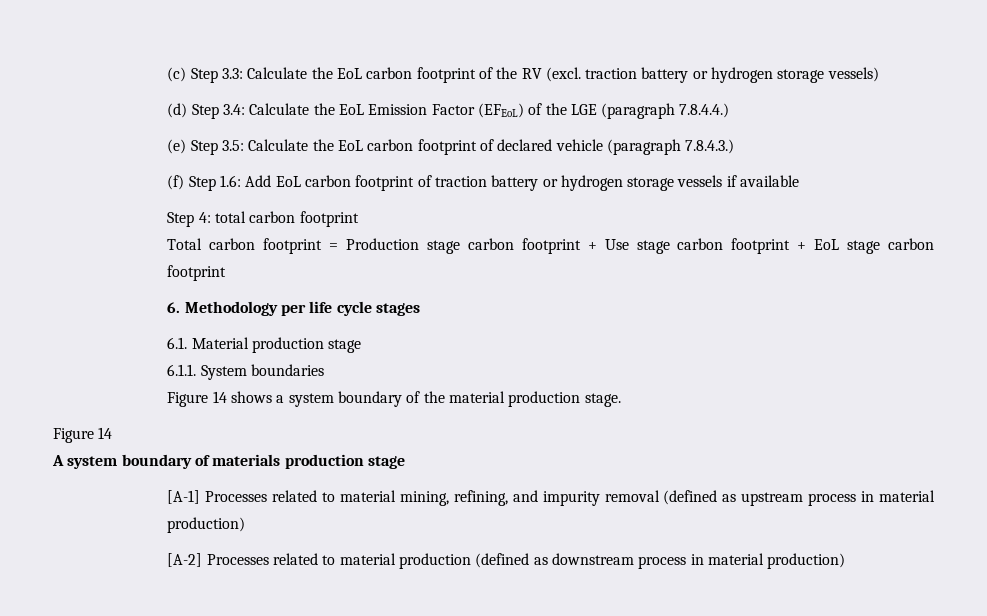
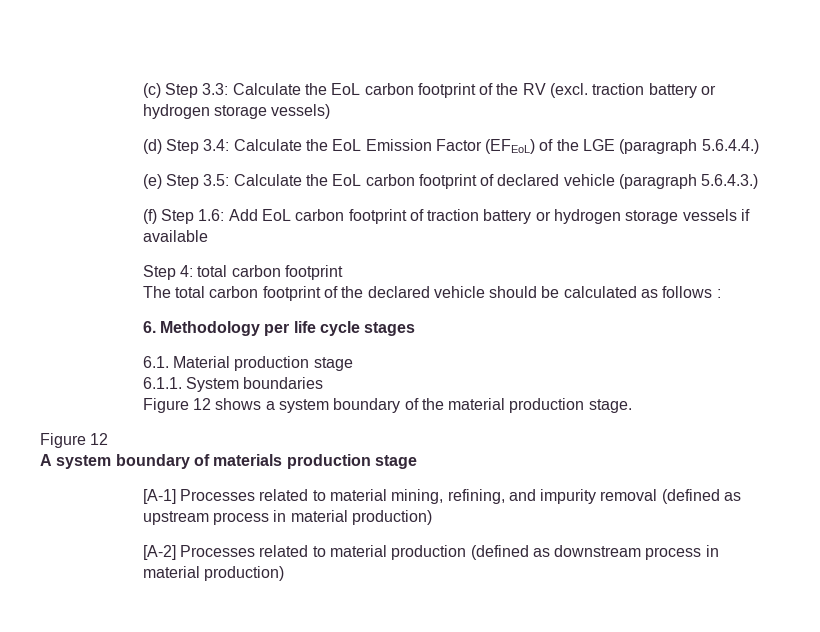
[679,103,730,118] 7.8.4.4.) -> [701,139,759,154] 5.6.4.4.)
[685,139,735,154] 7.8.4.3.) -> [701,174,759,189] 5.6.4.3.)
[167,238,934,254] [167,265,227,281] Total carbon footprint = Production stage carbon footprint + Use stage carbon footprint + EoL stage carbon footprint -> [142,286,721,301] The total carbon footprint of the declared vehicle should be calculated as follows :
[212,391,227,403] 14 -> [192,398,211,410] 12
[98,427,113,439] 14 -> [90,433,109,445] 12

